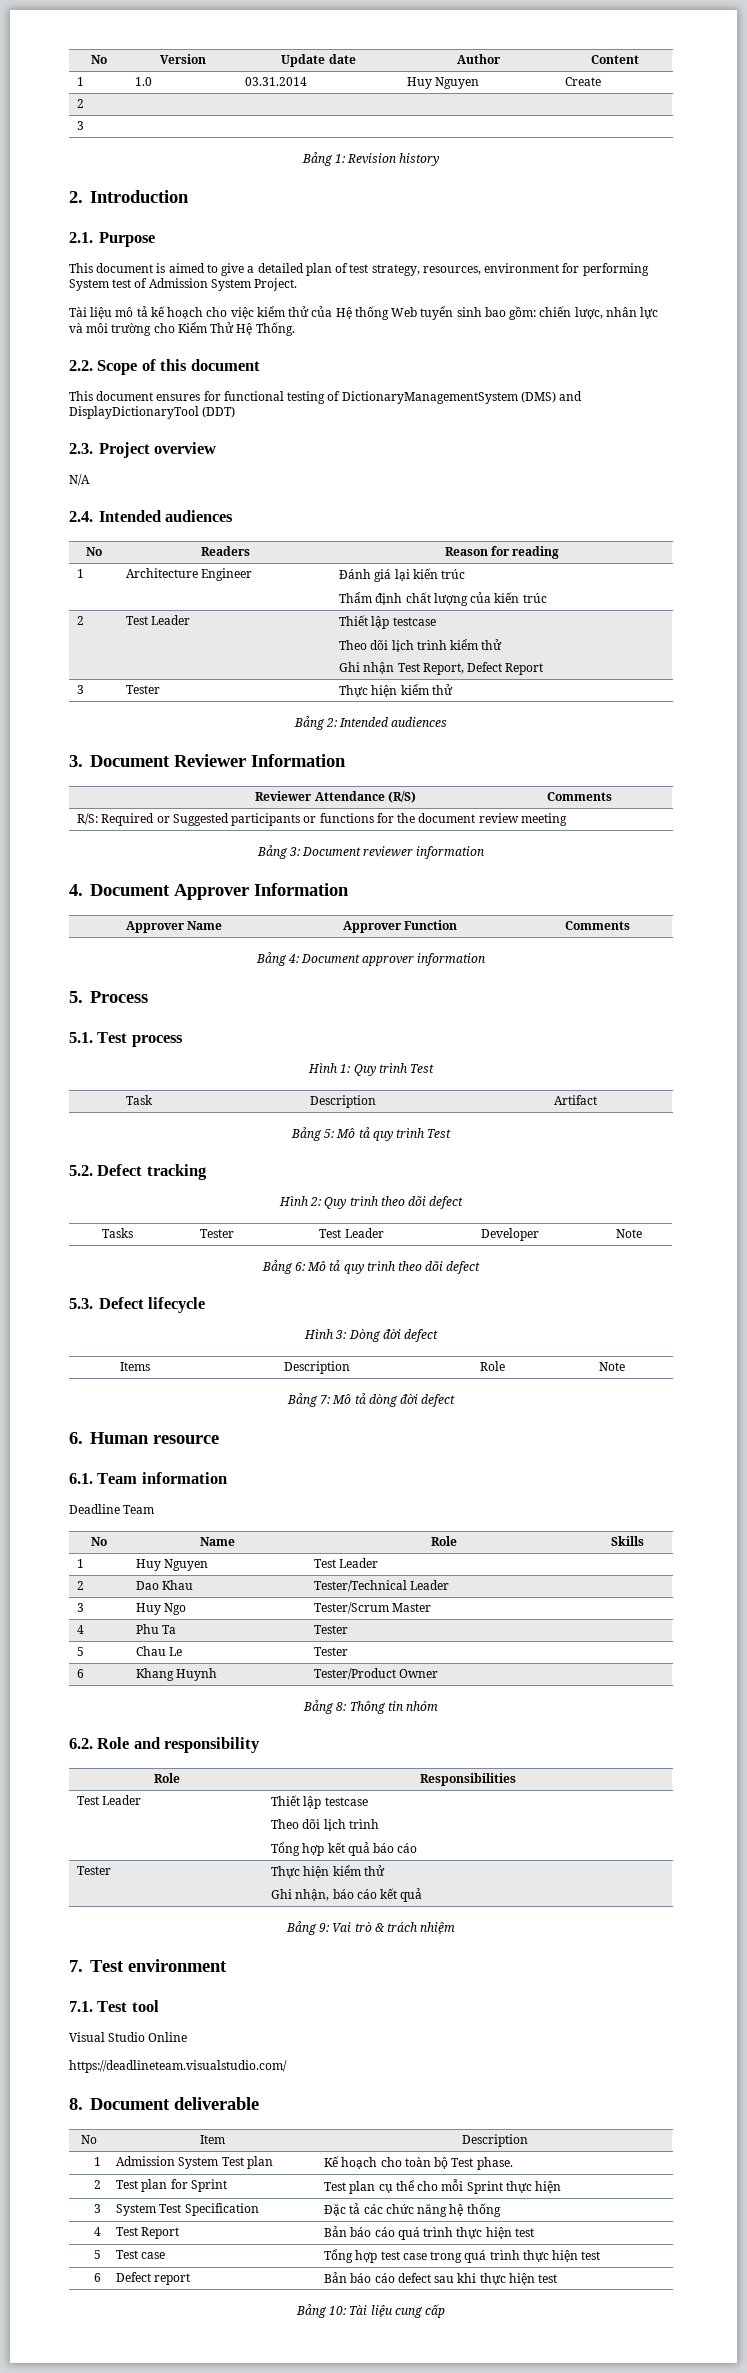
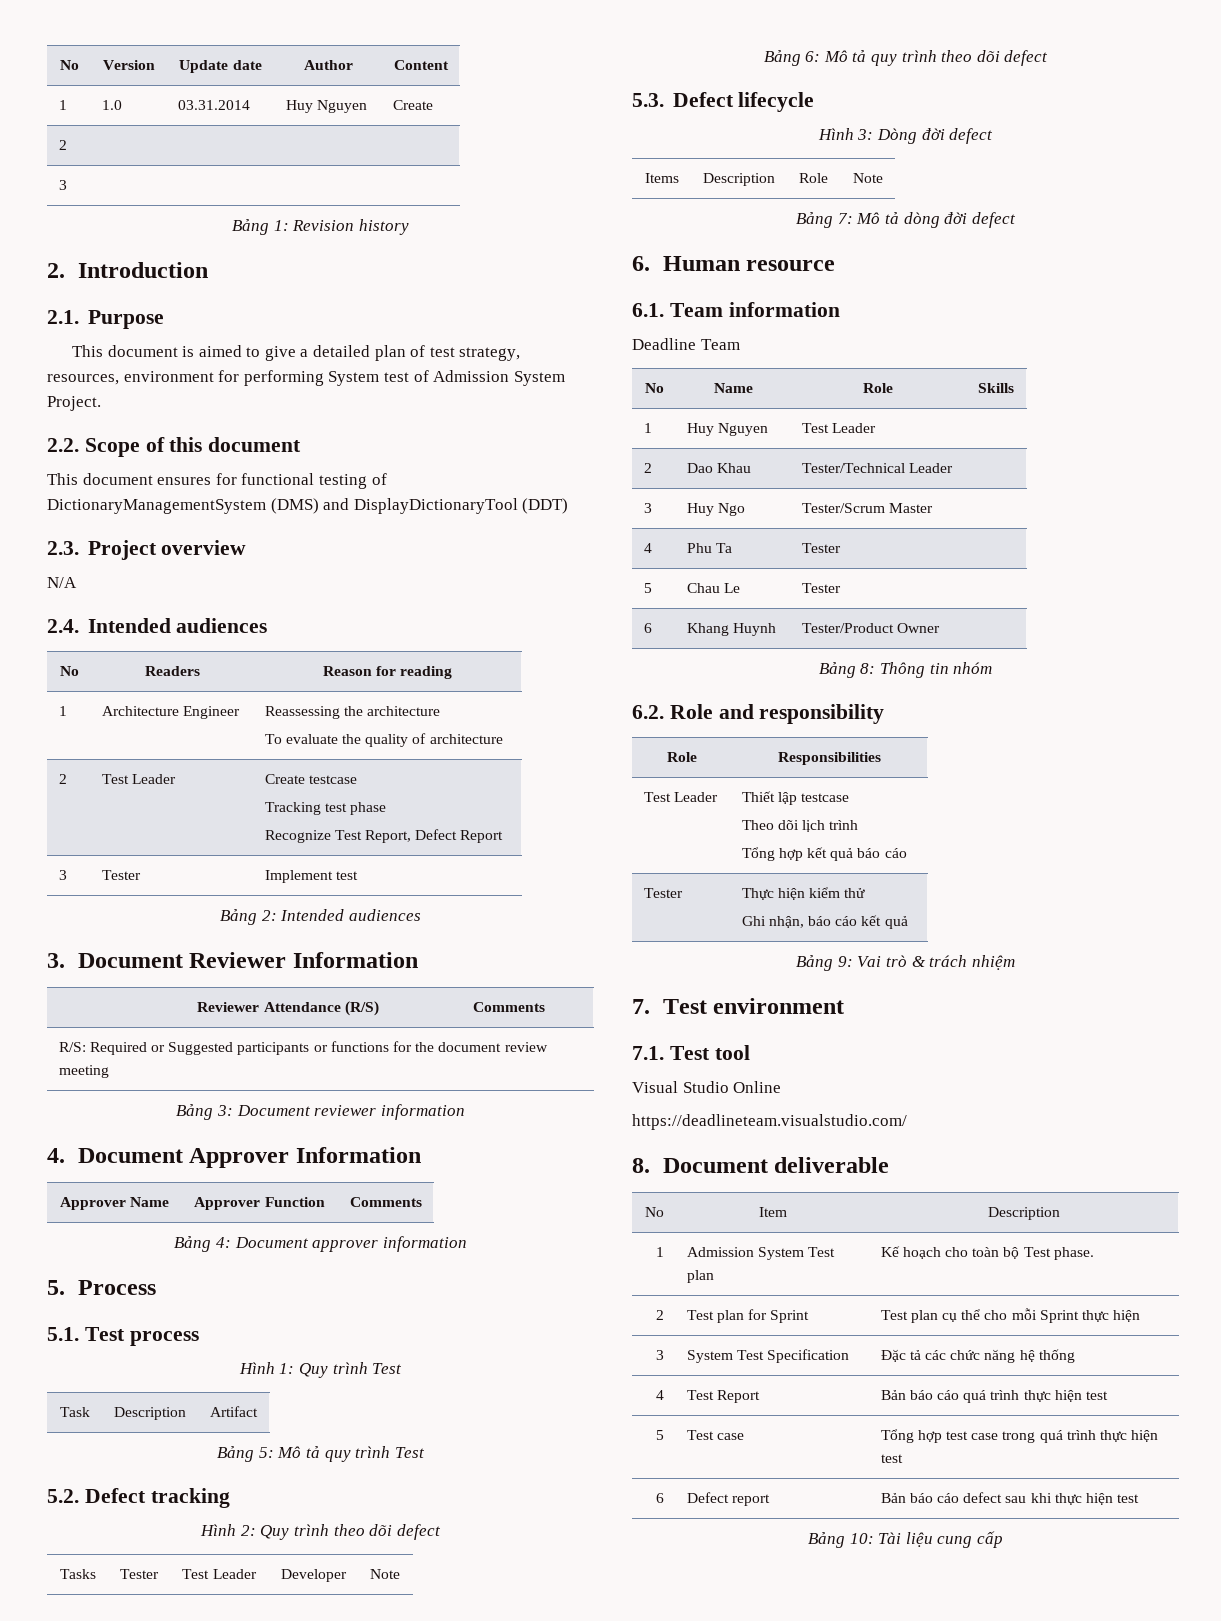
[69,306,659,320] [69,322,295,336] // Tài liệu mô tả kế hoạch cho việc kiểm thử của Hệ thống Web tuyển sinh bao gồm: chiến lược, nhân lực và môi trường cho Kiểm Thử Hệ Thống. -> (101, 403) none
[339,568,466,582] [339,592,547,606] Đánh giá lại kiến trúc // Thẩm định chất lượng của kiến trúc -> [264,706,441,719] [264,733,503,747] Reassessing the architecture // To evaluate the quality of architecture
[339,615,436,629] [339,639,503,652] [339,662,395,674] Thiết lập testcase // Theo dõi lịch trình kiểm thử // Ghi nhận -> [264,774,357,784] [264,802,387,815] [264,830,331,843] Create testcase // Tracking test phase // Recognize
[339,684,453,697] Thực hiện kiểm thử -> [264,870,358,883] Implement test

